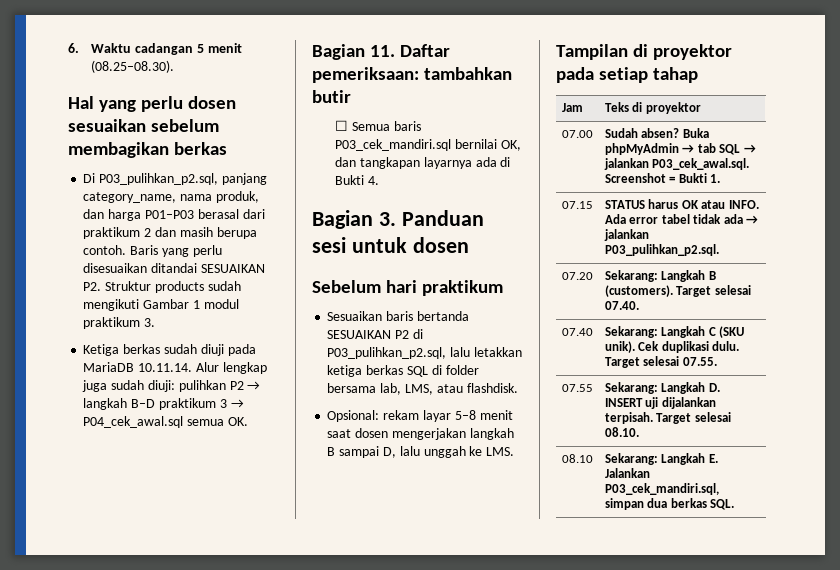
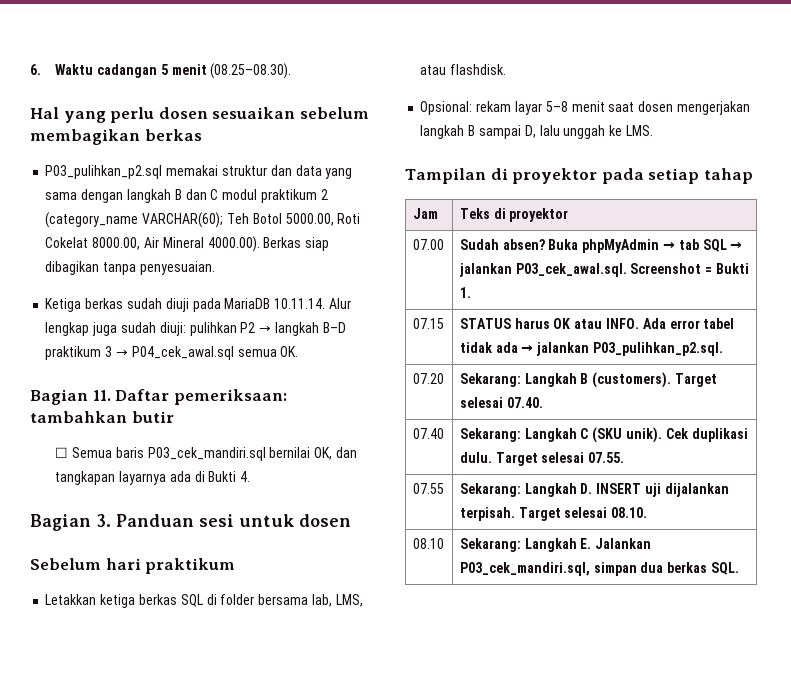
[83,173,267,185] [83,191,259,203] [83,209,265,221] [83,227,257,239] [83,245,222,257] [83,263,265,273] [83,281,241,293] [83,299,239,311] [83,317,156,329] Di P03_pulihkan_p2.sql, panjang category_name, nama produk, dan harga P01–P03 berasal dari praktikum 2 dan masih berupa contoh. Baris yang perlu disesuaikan ditandai SESUAIKAN P2. Struktur products sudah mengikuti Gambar 1 modul praktikum 3. -> [45,165,353,179] [45,189,328,203] [45,212,361,228] [45,236,330,252] [45,261,215,275] P03_pulihkan_p2.sql memakai struktur dan data yang sama dengan langkah B dan C modul praktikum 2 (category_name VARCHAR(60); Teh Botol 5000.00, Roti Cokelat 8000.00, Air Mineral 4000.00). Berkas siap dibagikan tanpa penyesuaian.
[327,311,469,321] [327,329,423,339] [327,347,522,359] Sesuaikan baris bertanda SESUAIKAN P2 di P03_pulihkan_p2.sql, lalu letakkan -> [45,594,97,605] Letakkan

